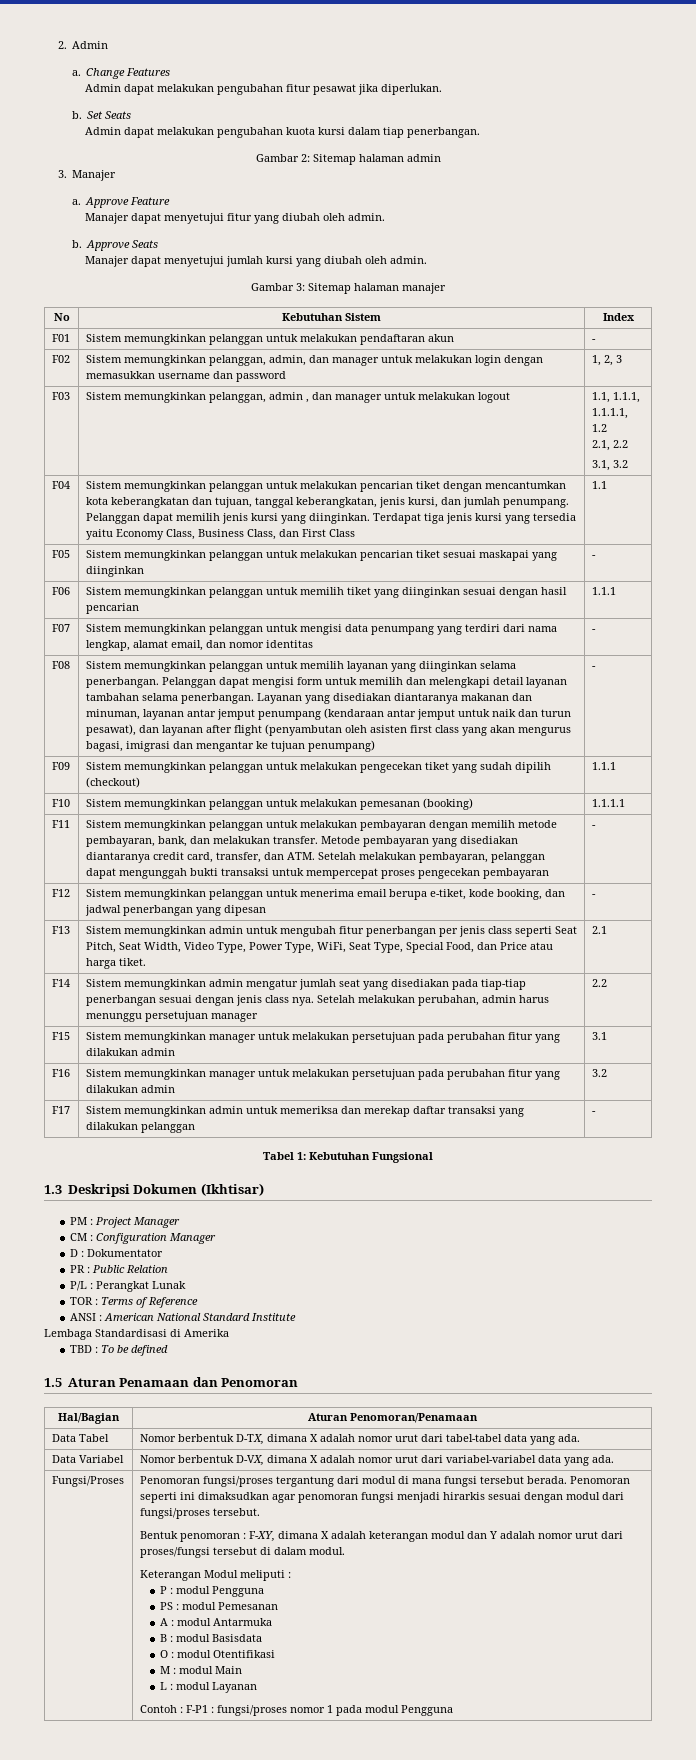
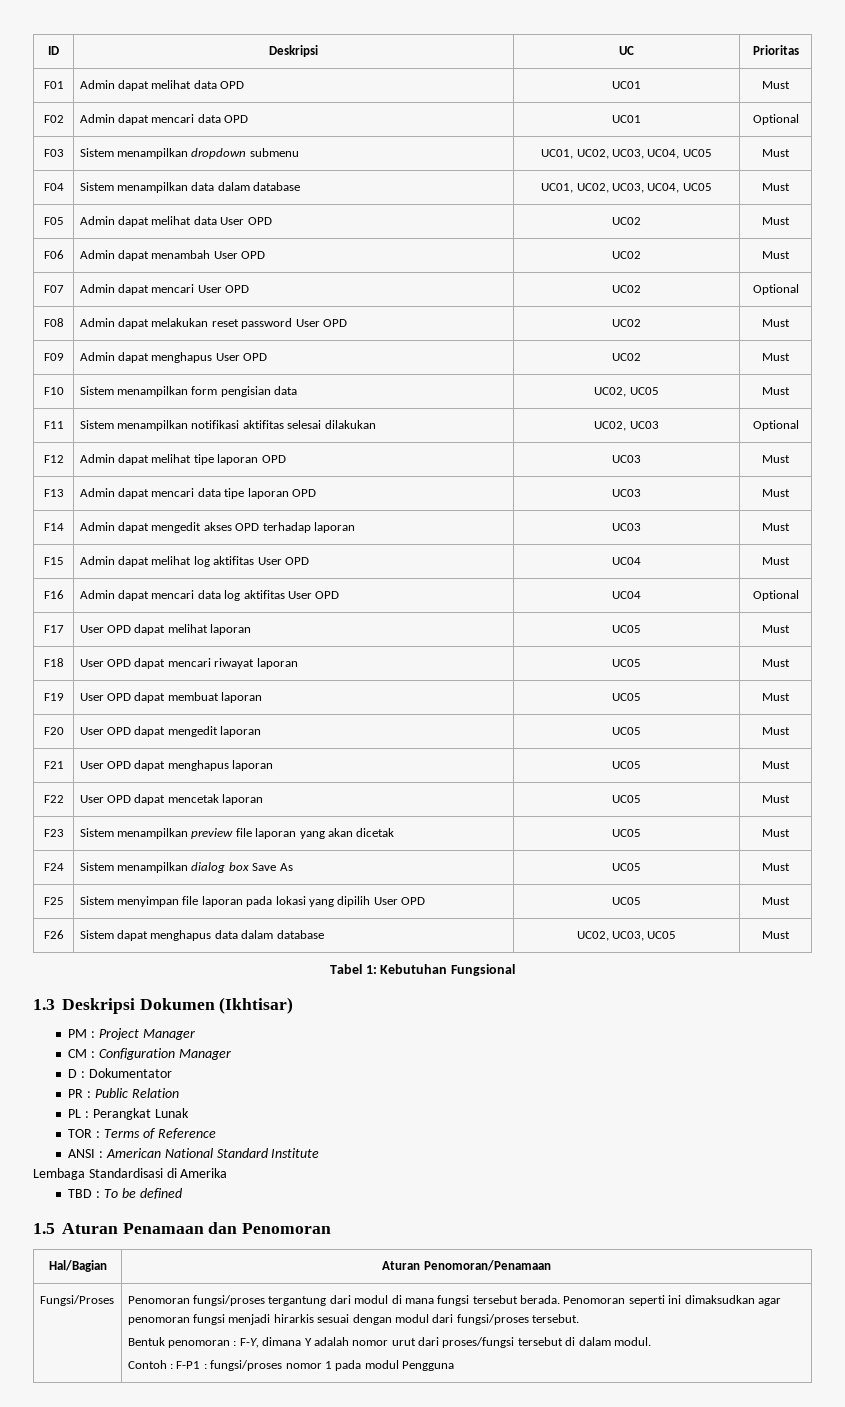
[57,41,109,49] [71,68,171,79] [85,84,443,95] [71,111,132,119] [85,127,481,138] [255,154,441,165] [57,170,117,181] [71,197,171,208] [85,213,386,224] [71,240,159,251] [85,256,428,267] [251,283,446,294] [53,313,70,321] [282,313,381,321] [602,313,635,321] [51,334,70,342] [85,334,454,345] [591,339,596,342] [51,355,70,363] [85,355,543,366] [85,371,286,382] [591,355,622,366] [51,392,70,400] [85,392,510,403] [591,392,640,403] [591,408,628,419] [591,424,607,432] [591,440,628,451] [591,460,628,471] [51,481,70,489] [85,481,566,492] [85,497,569,508] [85,513,576,524] [85,529,355,540] [591,481,607,489] [51,550,70,558] [85,550,557,561] [85,566,144,577] [591,555,596,558] [51,587,70,595] [85,587,567,598] [85,603,139,614] [591,587,616,595] [51,624,70,632] [85,624,557,635] [85,640,313,651] [591,629,596,632] [51,661,70,669] [85,661,516,672] [85,677,567,688] [85,693,532,704] [85,708,571,720] [85,724,571,736] [85,740,375,752] [591,666,596,669] [51,762,70,770] [85,762,551,773] [85,777,140,788] [591,762,616,770] [51,799,70,807] [85,798,473,810] [591,799,625,807] [51,820,70,828] [85,820,557,831] [85,836,518,847] [85,852,545,863] [85,868,549,879] [591,825,596,828] [51,889,70,897] [85,889,565,900] [84,905,266,916] [591,894,596,897] [51,926,70,934] [85,926,577,937] [85,942,553,953] [85,958,146,969] [591,926,607,934] [51,979,70,987] [85,979,526,990] [85,995,549,1006] [85,1011,258,1022] [591,979,607,987] [51,1032,70,1040] [85,1032,560,1043] [85,1048,175,1056] [591,1032,607,1040] [51,1069,70,1077] [85,1069,560,1080] [85,1085,175,1093] [591,1069,607,1077] [51,1106,70,1114] [85,1106,524,1117] [85,1122,195,1133] [591,1111,596,1114] 2. Admin // a. Change Features // Admin dapat melakukan pengubahan fitur pesawat jika diperlukan. // b. Set Seats // Admin dapat melakukan pengubahan kuota kursi dalam tiap penerbangan. // Gambar 2: Sitemap halaman admin // 3. Manajer // a. Approve Feature // Manajer dapat menyetujui fitur yang diubah oleh admin. // b. Approve Seats // Manajer dapat menyetujui jumlah kursi yang diubah oleh admin. // Gambar 3: Sitemap halaman manajer // No | Kebutuhan Sistem | Index // F01 | Sistem memungkinkan pelanggan untuk melakukan pendaftaran akun | - // F02 | Sistem memungkinkan pelanggan, admin, dan manager untuk melakukan login dengan memasukkan username dan password | 1, 2, 3 // F03 | Sistem memungkinkan pelanggan, admin , dan manager untuk melakukan logout | 1.1, 1.1.1, 1.1.1.1, 1.2 // 2.1, 2.2 // 3.1, 3.2 // F04 | Sistem memungkinkan pelanggan untuk melakukan pencarian tiket dengan mencantumkan kota keberangkatan dan tujuan, tanggal keberangkatan, jenis kursi, dan jumlah penumpang. Pelanggan dapat memilih jenis kursi yang diinginkan. Terdapat tiga jenis kursi yang tersedia yaitu Economy Class, Business Class, dan First Class | 1.1 // F05 | Sistem memungkinkan pelanggan untuk melakukan pencarian tiket sesuai maskapai yang diinginkan | - // F06 | Sistem memungkinkan pelanggan untuk memilih tiket yang diinginkan sesuai dengan hasil pencarian | 1.1.1 // F07 | Sistem memungkinkan pelanggan untuk mengisi data penumpang yang terdiri dari nama lengkap, alamat email, dan nomor identitas | - // F08 | Sistem memungkinkan pelanggan untuk memilih layanan yang diinginkan selama penerbangan. Pelanggan dapat mengisi form untuk memilih dan melengkapi detail layanan tambahan selama penerbangan. Layanan yang disediakan diantaranya makanan dan minuman, layanan antar jemput penumpang (kendaraan antar jemput untuk naik dan turun pesawat), dan layanan after flight (penyambutan oleh asisten first class yang akan mengurus bagasi, imigrasi dan mengantar ke tujuan penumpang) | - // F09 | Sistem memungkinkan pelanggan untuk melakukan pengecekan tiket yang sudah dipilih (checkout) | 1.1.1 // F10 | Sistem memungkinkan pelanggan untuk melakukan pemesanan (booking) | 1.1.1.1 // F11 | Sistem memungkinkan pelanggan untuk melakukan pembayaran dengan memilih metode pembayaran, bank, dan melakukan transfer. Metode pembayaran yang disediakan diantaranya credit card, transfer, dan ATM. Setelah melakukan pembayaran, pelanggan dapat mengunggah bukti transaksi untuk mempercepat proses pengecekan pembayaran | - // F12 | Sistem memungkinkan pelanggan untuk menerima email berupa e-tiket, kode booking, dan jadwal penerbangan yang dipesan | - // F13 | Sistem memungkinkan admin untuk mengubah fitur penerbangan per jenis class seperti Seat Pitch, Seat Width, Video Type, Power Type, WiFi, Seat Type, Special Food, dan Price atau harga tiket. | 2.1 // F14 | Sistem memungkinkan admin mengatur jumlah seat yang disediakan pada tiap-tiap penerbangan sesuai dengan jenis class nya. Setelah melakukan perubahan, admin harus menunggu persetujuan manager | 2.2 // F15 | Sistem memungkinkan manager untuk melakukan persetujuan pada perubahan fitur yang dilakukan admin | 3.1 // F16 | Sistem memungkinkan manager untuk melakukan persetujuan pada perubahan fitur yang dilakukan admin | 3.2 // F17 | Sistem memungkinkan admin untuk memeriksa dan merekap daftar transaksi yang dilakukan pelanggan | - -> [48,46,59,55] [269,45,318,57] [619,46,634,55] [752,45,799,55] [43,81,64,89] [79,80,245,91] [612,81,641,89] [762,81,790,89] [43,115,64,123] [79,114,249,125] [612,115,641,123] [752,114,799,125] [43,149,64,157] [79,148,299,159] [541,149,712,159] [762,149,790,157] [43,183,64,191] [79,182,301,193] [541,183,712,193] [762,183,790,191] [43,217,64,225] [79,216,272,227] [612,217,641,225] [762,217,790,225] [43,250,64,259] [79,250,266,261] [612,251,641,259] [762,251,790,259] [43,285,64,293] [79,284,250,295] [612,285,641,293] [752,284,799,295] [43,318,64,327] [79,318,347,329] [612,319,641,327] [762,319,790,327] [43,353,64,361] [79,352,268,363] [612,353,641,361] [762,353,790,361] [43,387,64,395] [79,386,298,397] [594,387,659,397] [762,387,790,395] [43,421,64,429] [79,420,376,431] [594,421,659,431] [752,420,799,431] [43,455,64,463] [79,454,286,465] [612,455,641,463] [762,455,790,463] [43,489,64,497] [79,488,316,499] [612,489,641,497] [762,489,790,497] [43,523,64,531] [79,522,355,533] [612,523,641,531] [762,523,790,531] [43,557,64,565] [79,556,309,567] [612,557,641,565] [762,557,790,565] [43,590,64,599] [79,590,340,601] [612,591,641,599] [752,590,799,601] [43,625,64,633] [79,624,252,635] [612,625,641,633] [762,625,790,633] [43,658,64,667] [79,658,298,669] [612,659,641,667] [762,659,790,667] [43,693,64,701] [79,692,263,703] [612,693,641,701] [762,693,790,701] [43,727,64,735] [79,726,262,737] [612,727,641,735] [762,727,790,735] [43,761,64,769] [79,760,274,771] [612,761,641,769] [762,761,790,769] [43,795,64,803] [79,794,264,805] [612,795,641,803] [762,795,790,803] [43,829,64,837] [79,828,395,839] [612,829,641,837] [762,829,790,837] [43,863,64,871] [79,862,293,873] [612,863,641,871] [762,863,790,871] [43,897,64,905] [79,896,426,907] [612,897,641,905] [762,897,790,905] [43,930,64,939] [79,930,324,941] [576,931,677,941] [762,931,790,939] ID | Deskripsi | UC | Prioritas // F01 | Admin dapat melihat data OPD | UC01 | Must // F02 | Admin dapat mencari data OPD | UC01 | Optional // F03 | Sistem menampilkan dropdown submenu | UC01, UC02, UC03, UC04, UC05 | Must // F04 | Sistem menampilkan data dalam database | UC01, UC02, UC03, UC04, UC05 | Must // F05 | Admin dapat melihat data User OPD | UC02 | Must // F06 | Admin dapat menambah User OPD | UC02 | Must // F07 | Admin dapat mencari User OPD | UC02 | Optional // F08 | Admin dapat melakukan reset password User OPD | UC02 | Must // F09 | Admin dapat menghapus User OPD | UC02 | Must // F10 | Sistem menampilkan form pengisian data | UC02, UC05 | Must // F11 | Sistem menampilkan notifikasi aktifitas selesai dilakukan | UC02, UC03 | Optional // F12 | Admin dapat melihat tipe laporan OPD | UC03 | Must // F13 | Admin dapat mencari data tipe laporan OPD | UC03 | Must // F14 | Admin dapat mengedit akses OPD terhadap laporan | UC03 | Must // F15 | Admin dapat melihat log aktifitas User OPD | UC04 | Must // F16 | Admin dapat mencari data log aktifitas User OPD | UC04 | Optional // F17 | User OPD dapat melihat laporan | UC05 | Must // F18 | User OPD dapat mencari riwayat laporan | UC05 | Must // F19 | User OPD dapat membuat laporan | UC05 | Must // F20 | User OPD dapat mengedit laporan | UC05 | Must // F21 | User OPD dapat menghapus laporan | UC05 | Must // F22 | User OPD dapat mencetak laporan | UC05 | Must // F23 | Sistem menampilkan preview file laporan yang akan dicetak | UC05 | Must // F24 | Sistem menampilkan dialog box Save As | UC05 | Must // F25 | Sistem menyimpan file laporan pada lokasi yang dipilih User OPD | UC05 | Must // F26 | Sistem dapat menghapus data dalam database | UC02, UC03, UC05 | Must
[69,1281,87,1291] P/L -> [68,1109,82,1118] PL
[51,1434,109,1442] [139,1434,580,1445] [51,1455,124,1463] [139,1455,614,1466] // Data Tabel | Nomor berbentuk D-TX, dimana X adalah nomor urut dari tabel-tabel data yang ada. // Data Variabel | Nomor berbentuk D-VX, dimana X adalah nomor urut dari variabel-variabel data yang ada. -> (551, 1265) none
[248,1531,487,1542] F-XY, dimana X adalah keterangan modul dan -> [239,1337,302,1348] F-Y, dimana
[139,1570,291,1581] [160,1586,265,1597] [160,1602,279,1610] [160,1618,273,1626] [160,1634,263,1642] [160,1650,276,1658] [160,1666,243,1674] [160,1682,258,1693] // Keterangan Modul meliputi : // P : modul Pengguna // PS : modul Pemesanan // A : modul Antarmuka // B : modul Basisdata // O : modul Otentifikasi // M : modul Main // L : modul Layanan -> (651, 1341) none

